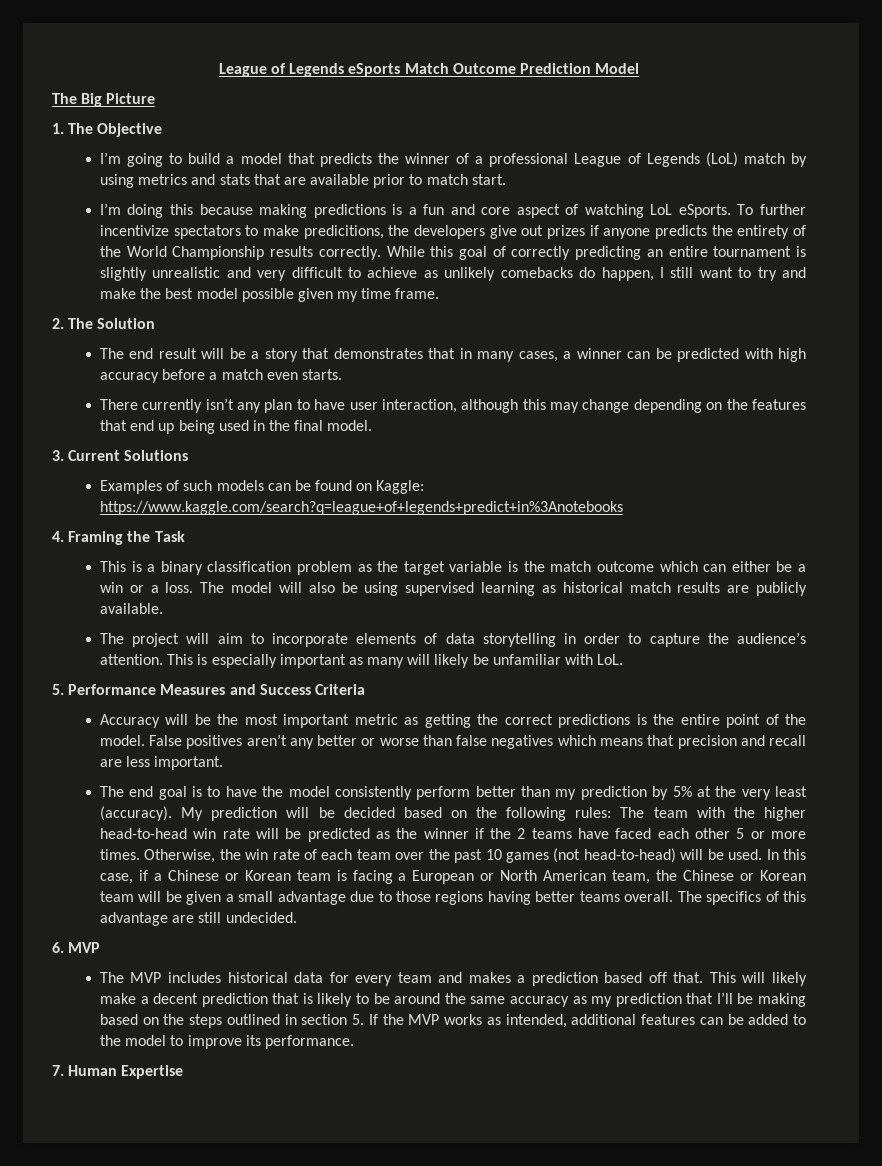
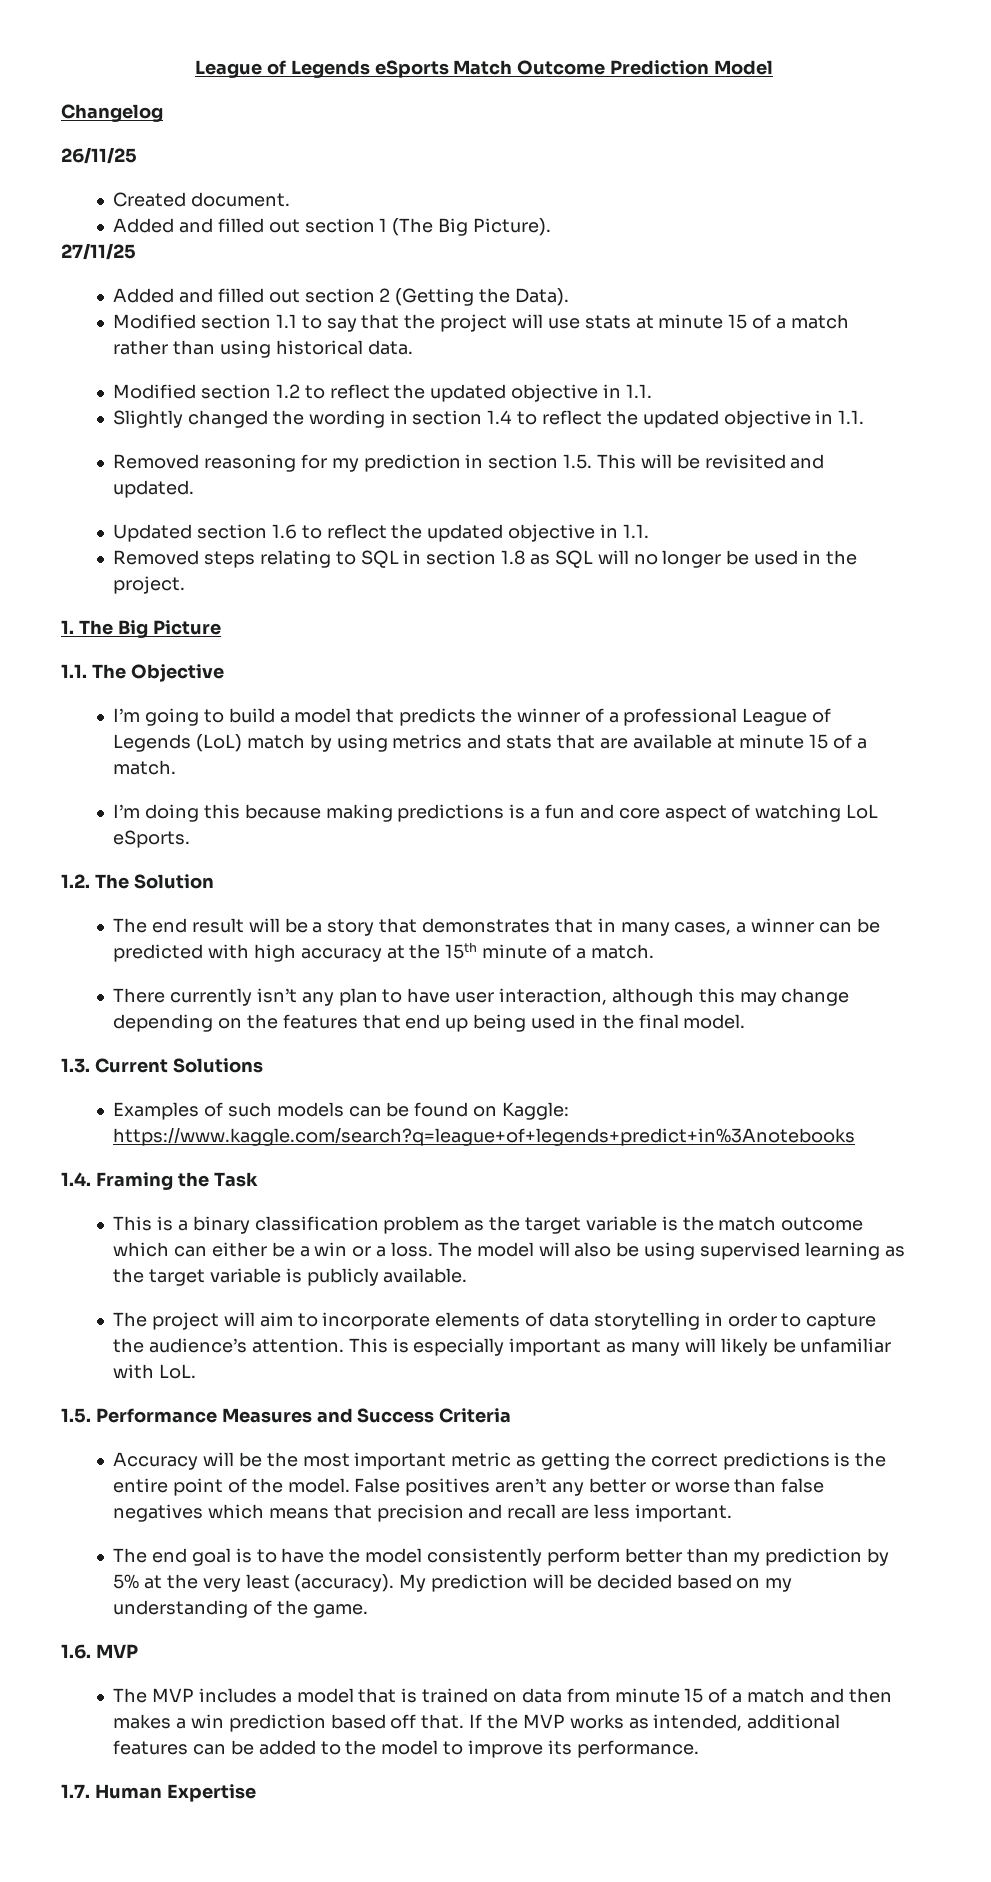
(640, 68) none -> [61,104,163,122] [61,147,137,164] [113,192,290,207] [113,218,552,236] [61,243,136,260] [113,288,570,306] [113,314,849,332] [113,340,413,358] [113,384,652,402] [113,410,865,428] [113,454,825,472] [113,480,195,498] [113,524,649,542] [113,550,857,568] [113,576,186,594] [61,620,74,634] Changelog // 26/11/25 // Created document. // Added and filled out section 1 (The Big Picture). // 27/11/25 // Added and filled out section 2 (Getting the Data). // Modified section 1.1 to say that the project will use stats at minute 15 of a match rather than using historical data. // Modified section 1.2 to reflect the updated objective in 1.1. // Slightly changed the wording in section 1.4 to reflect the updated objective in 1.1. // Removed reasoning for my prediction in section 1.5. This will be revisited and updated. // Updated section 1.6 to reflect the updated objective in 1.1. // Removed steps relating to SQL in section 1.8 as SQL will no longer be used in the project. // 1.
[52,123,64,134] 1. -> [61,664,87,678] 1.1.
[373,174,506,188] prior to match start. -> [716,734,868,749] [113,760,177,775] at minute 15 of a match.
[737,204,807,215] [99,225,806,239] [99,246,806,260] [99,267,806,281] [99,288,440,302] [52,318,64,329] To further incentivize spectators to make predicitions, the developers give out prizes if anyone predicts the entirety of the World Championship results correctly. While this goal of correctly predicting an entire tournament is slightly unrealistic and very difficult to achieve as unlikely comebacks do happen, I still want to try and make the best model possible given my time frame. // 2. -> [61,874,90,888] // 1.2.
[162,369,342,380] before a match even starts. -> [386,942,654,959] at the 15th minute of a match.
[52,450,64,461] 3. -> [61,1058,90,1073] 1.3.
[52,531,64,542] 4. -> [61,1172,91,1186] 1.4.
[562,582,750,593] historical match results are -> [113,1268,302,1286] the target variable is
[52,684,64,695] 5. -> [61,1408,91,1423] 1.5.
[476,807,806,821] [99,828,806,842] [99,848,806,863] [99,870,806,884] [99,891,806,905] [99,912,297,926] [52,942,101,953] [99,972,463,986] the following rules: The team with the higher head-to-head win rate will be predicted as the winner if the 2 teams have faced each other 5 or more times. Otherwise, the win rate of each team over the past 10 games (not head-to-head) will be used. In this case, if a Chinese or Korean team is facing a European or North American team, the Chinese or Korean team will be given a small advantage due to those regions having better teams overall. The specifics of this advantage are still undecided. // 6. MVP // The MVP includes historical data for every team and -> [765,1578,793,1592] [113,1600,368,1618] [61,1644,138,1659] [113,1688,892,1703] my understanding of the game. // 1.6. MVP // The MVP includes a model that is trained on data from minute 15 of a match and then
(526, 979) none -> [190,1714,224,1728] win
[709,972,808,986] [99,992,807,1007] [99,1014,365,1028] This will likely make a decent prediction that is likely to be around the same accuracy as my prediction that I’ll be making based on the steps outlined in section 5. -> (465, 1721) none
[52,1065,64,1076] 7. -> [61,1784,90,1798] 1.7.

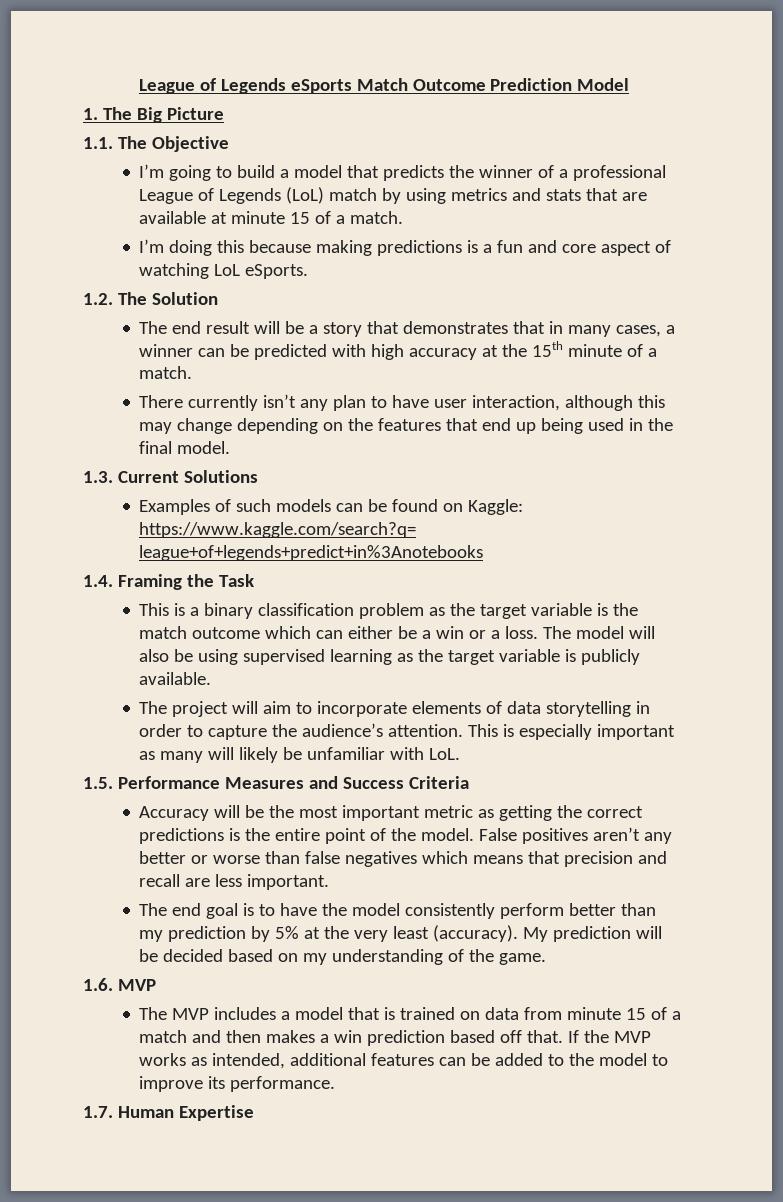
[61,104,163,122] [61,147,137,164] [113,192,290,207] [113,218,552,236] [61,243,136,260] [113,288,570,306] [113,314,849,332] [113,340,413,358] [113,384,652,402] [113,410,865,428] [113,454,825,472] [113,480,195,498] [113,524,649,542] [113,550,857,568] [113,576,186,594] // Changelog // 26/11/25 // Created document. // Added and filled out section 1 (The Big Picture). // 27/11/25 // Added and filled out section 2 (Getting the Data). // Modified section 1.1 to say that the project will use stats at minute 15 of a match rather than using historical data. // Modified section 1.2 to reflect the updated objective in 1.1. // Slightly changed the wording in section 1.4 to reflect the updated objective in 1.1. // Removed reasoning for my prediction in section 1.5. This will be revisited and updated. // Updated section 1.6 to reflect the updated objective in 1.1. // Removed steps relating to SQL in section 1.8 as SQL will no longer be used in the project. -> (630, 84) none

